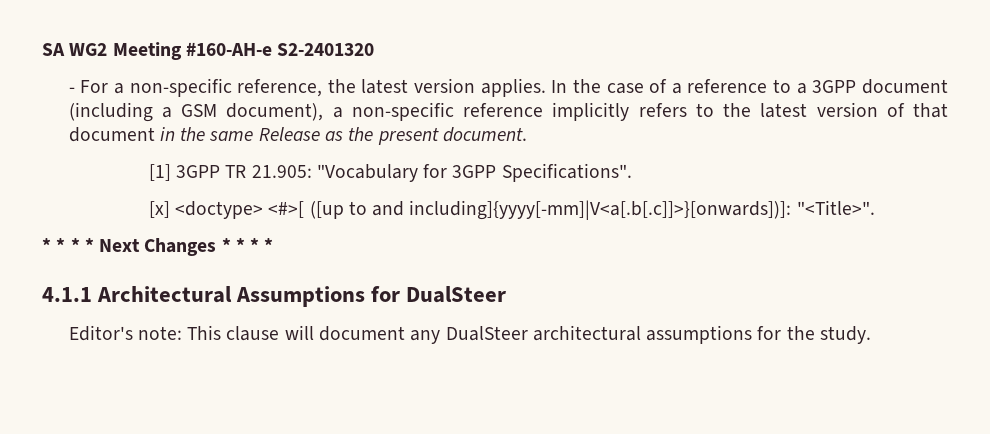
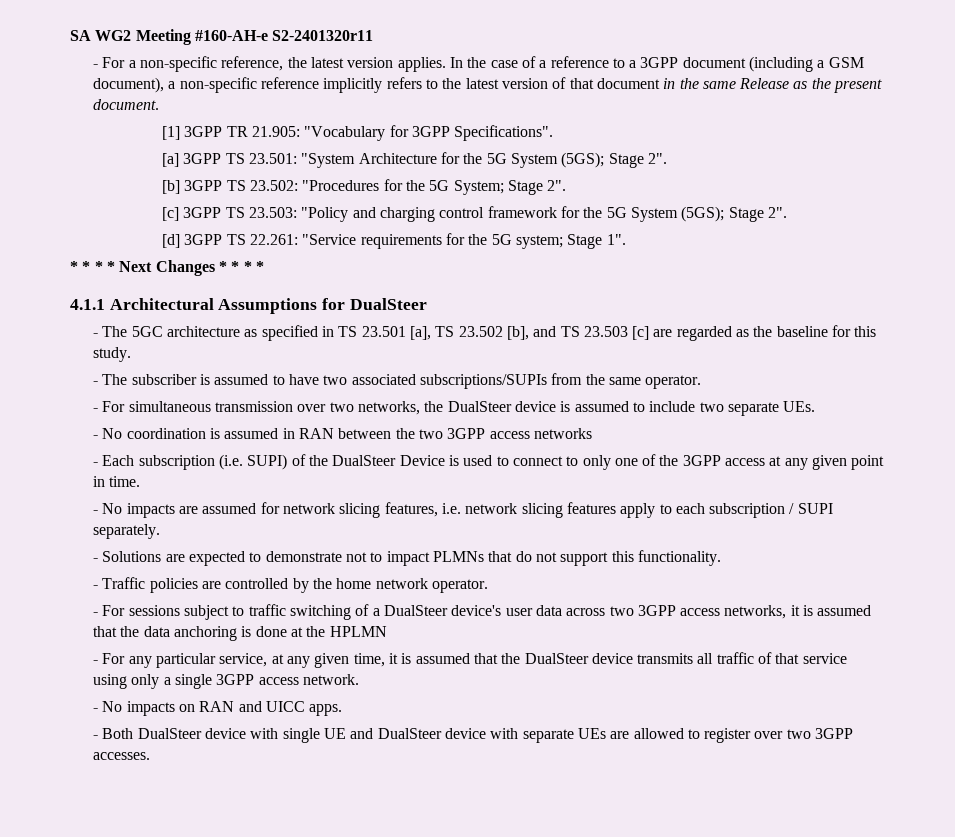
[277,43,375,56] S2-2401320 -> [272,30,374,41] S2-2401320r11
[148,200,875,220] [x] <doctype> <#>[ ([up to and including]{yyyy[-mm]|V<a[.b[.c]]>}[onwards])]: "<Title>". -> [162,152,667,168] [162,179,567,195] [162,206,787,222] [162,233,626,249] [a] 3GPP TS 23.501: "System Architecture for the 5G System (5GS); Stage 2". // [b] 3GPP TS 23.502: "Procedures for the 5G System; Stage 2". // [c] 3GPP TS 23.503: "Policy and charging control framework for the 5G System (5GS); Stage 2". // [d] 3GPP TS 22.261: "Service requirements for the 5G system; Stage 1".
[68,325,871,344] Editor's note: This clause will document any DualSteer architectural assumptions for the study. -> [93,325,877,341] [93,347,132,362] [93,373,702,389] [93,401,816,416] [93,428,592,439] [93,454,885,470] [93,476,141,487] [93,502,833,518] [93,524,161,539] [93,550,721,566] [93,577,488,593] [93,604,872,620] [93,626,387,641] [93,652,847,668] [93,674,359,689] [93,701,343,716] [93,728,854,743] [93,752,151,760] - The 5GC architecture as specified in TS 23.501 [a], TS 23.502 [b], and TS 23.503 [c] are regarded as the baseline for this study. // - The subscriber is assumed to have two associated subscriptions/SUPIs from the same operator. // - For simultaneous transmission over two networks, the DualSteer device is assumed to include two separate UEs. // - No coordination is assumed in RAN between the two 3GPP access networks // - Each subscription (i.e. SUPI) of the DualSteer Device is used to connect to only one of the 3GPP access at any given point in time. // - No impacts are assumed for network slicing features, i.e. network slicing features apply to each subscription / SUPI separately. // - Solutions are expected to demonstrate not to impact PLMNs that do not support this functionality. // - Traffic policies are controlled by the home network operator. // - For sessions subject to traffic switching of a DualSteer device's user data across two 3GPP access networks, it is assumed that the data anchoring is done at the HPLMN // - For any particular service, at any given time, it is assumed that the DualSteer device transmits all traffic of that service using only a single 3GPP access network. // - No impacts on RAN and UICC apps. // - Both DualSteer device with single UE and DualSteer device with separate UEs are allowed to register over two 3GPP accesses.

